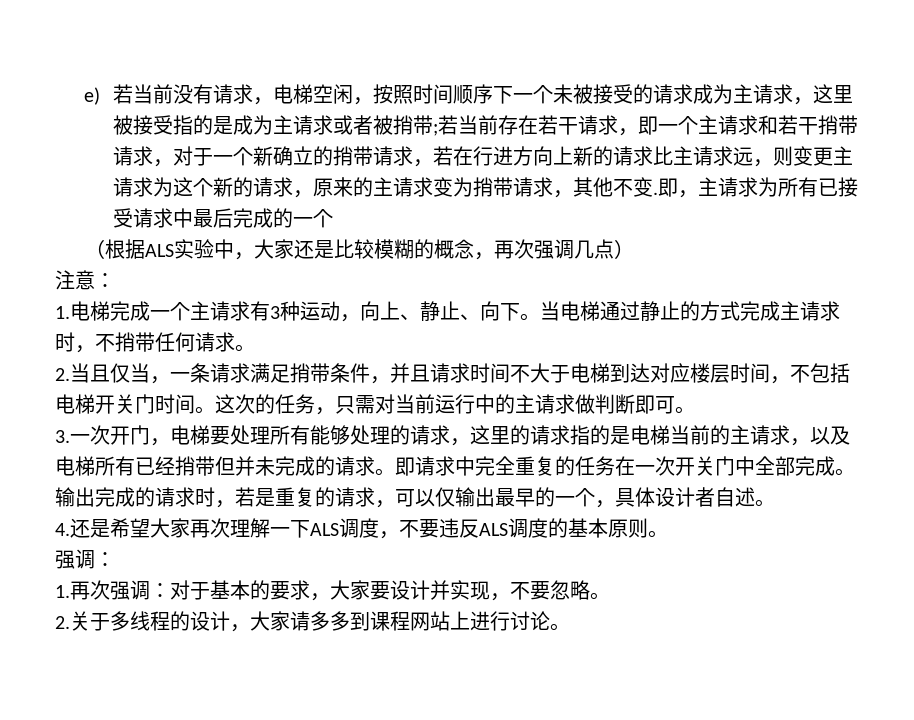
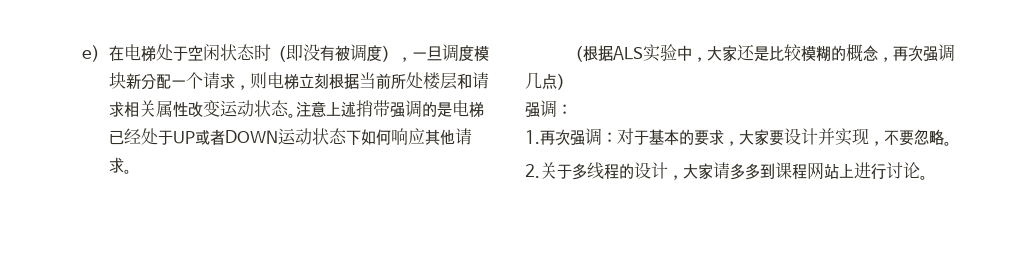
[113,84,854,105] [113,115,859,136] [113,146,854,167] [113,177,859,198] [113,208,334,228] 若当前没有请求，电梯空闲，按照时间顺序下一个未被接受的请求成为主请求，这里被接受指的是成为主请求或者被捎带;若当前存在若干请求，即一个主请求和若干捎带请求，对于一个新确立的捎带请求，若在行进方向上新的请求比主请求远，则变更主请求为这个新的请求，原来的主请求变为捎带请求，其他不变.即，主请求为所有已接受请求中最后完成的一个 -> [108,43,489,62] [108,72,489,90] [108,100,484,118] [108,128,472,145] [108,157,132,174] 在电梯处于空闲状态时（即没有被调度），一旦调度模块新分配一个请求，则电梯立刻根据当前所处楼层和请求相关属性改变运动状态。注意上述捎带强调的是电梯已经处于UP或者DOWN运动状态下如何响应其他请求。
[55,270,115,290] [55,301,840,322] [55,332,255,353] [55,363,850,384] [55,394,695,415] [55,425,850,446] [55,456,855,476] [55,487,775,508] [55,518,668,539] // 注意： // 1.电梯完成一个主请求有3种运动，向上、静止、向下。当电梯通过静止的方式完成主请求时，不捎带任何请求。 // 2.当且仅当，一条请求满足捎带条件，并且请求时间不大于电梯到达对应楼层时间，不包括电梯开关门时间。这次的任务，只需对当前运行中的主请求做判断即可。 // 3.一次开门，电梯要处理所有能够处理的请求，这里的请求指的是电梯当前的主请求，以及电梯所有已经捎带但并未完成的请求。即请求中完全重复的任务在一次开关门中全部完成。输出完成的请求时，若是重复的请求，可以仅输出最早的一个，具体设计者自述。 // 4.还是希望大家再次理解一下ALS调度，不要违反ALS调度的基本原则。 -> (572, 81) none

